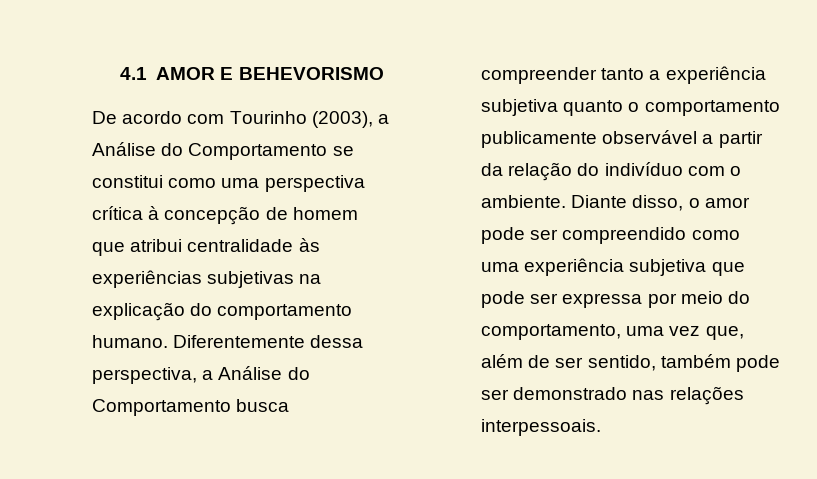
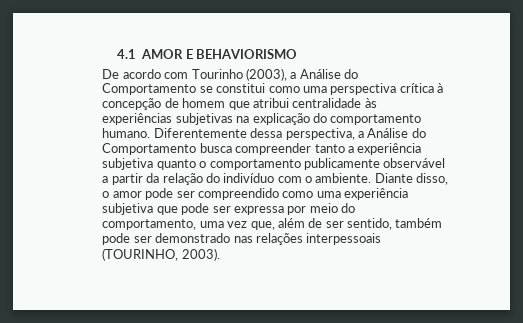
[238,67,384,80] BEHEVORISMO -> [196,49,298,59] BEHAVIORISMO
[481,419,602,436] interpessoais. -> [306,233,382,245] [102,248,220,261] interpessoais (TOURINHO, 2003).

